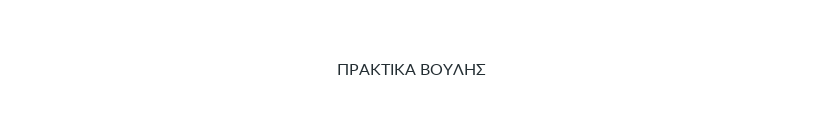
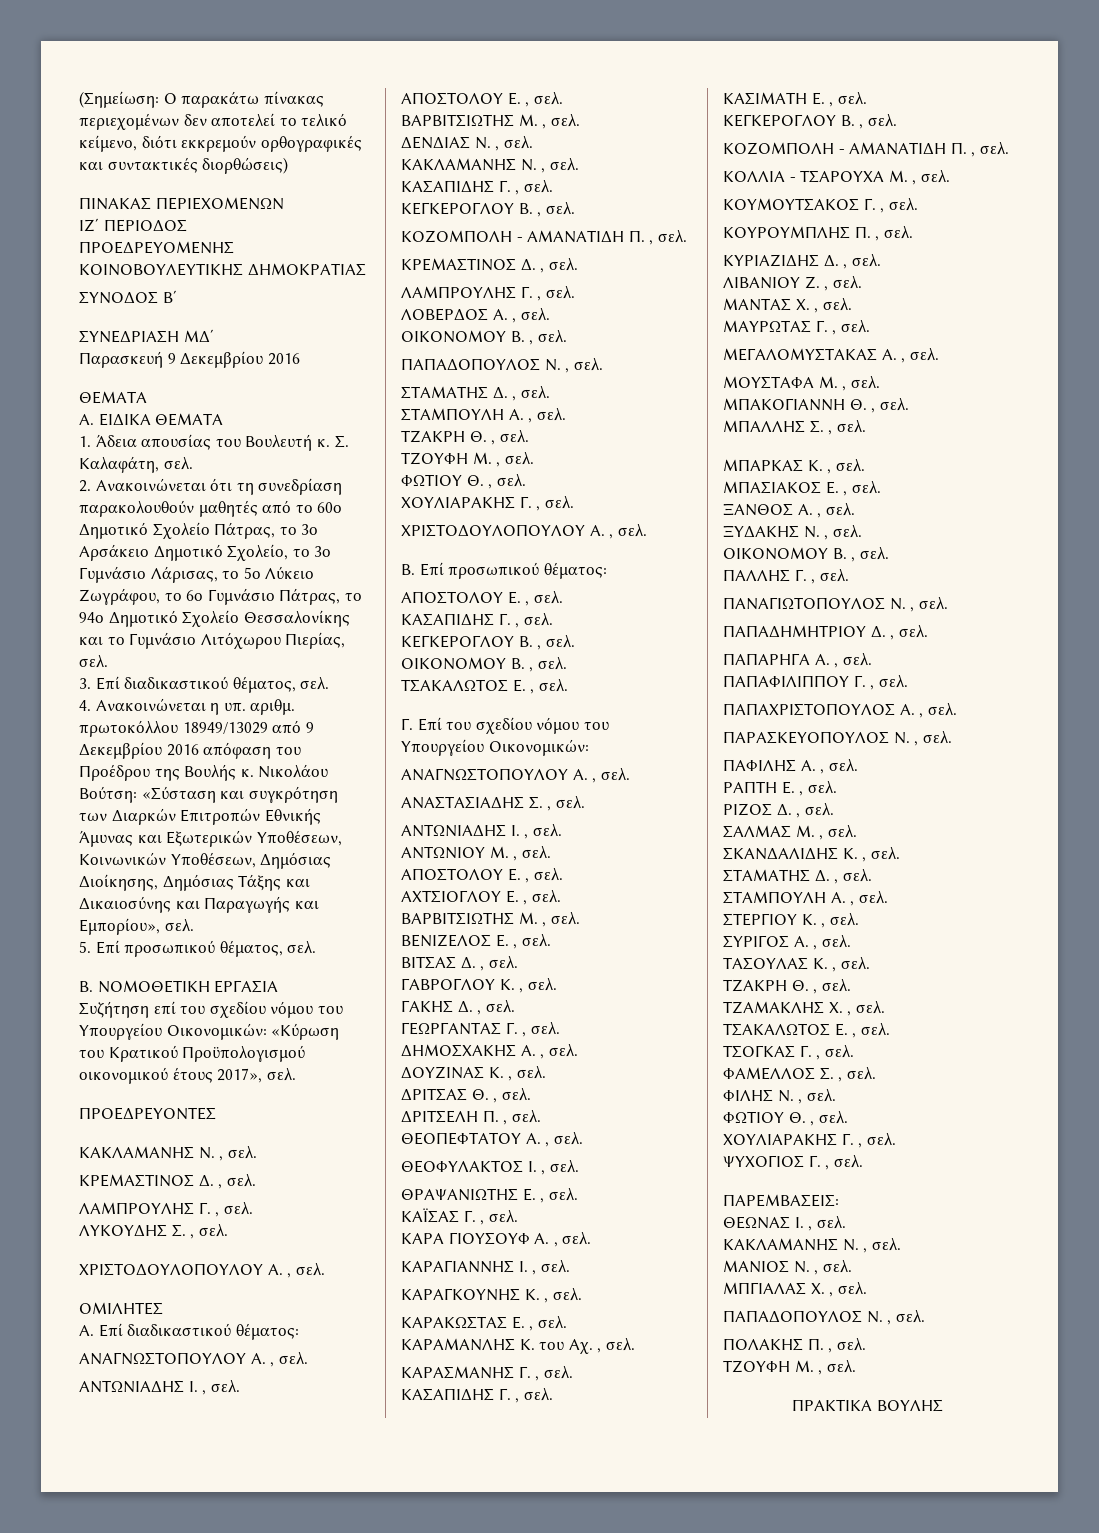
(336, 69) none -> [79,91,324,108] [79,113,348,130] [79,135,362,152] [79,157,289,174] [79,197,284,210] [79,218,187,232] [79,241,234,254] [79,263,366,276] [79,290,177,304] [79,329,214,343] [79,351,300,368] [79,391,147,404] [79,413,224,426] [79,434,349,451] [79,456,193,473] [79,478,343,495] [79,500,343,517] [79,522,319,539] [79,544,332,561] [79,566,315,583] [79,588,362,605] [79,610,350,627] [79,632,346,649] [79,654,108,668] [79,676,330,693] [79,698,296,715] [79,720,314,737] [79,742,301,759] [79,764,329,781] [79,786,338,803] [79,808,321,825] [79,830,342,847] [79,852,332,869] [79,874,310,891] [79,896,319,913] [79,918,194,935] [79,940,317,957] [79,980,279,993] [79,1001,343,1018] [79,1023,340,1040] [79,1045,306,1062] [79,1067,296,1084] [79,1107,216,1120] [79,1145,257,1161] [79,1173,256,1189] [79,1201,253,1217] [79,1223,228,1239] [79,1262,325,1278] [79,1302,163,1315] [79,1323,299,1340] [79,1351,308,1367] [79,1379,240,1395] [401,91,563,107] [401,113,580,129] [401,135,533,151] [401,157,579,173] [401,179,553,195] [401,201,575,217] [401,229,687,245] [401,257,578,273] [401,285,575,301] [401,307,550,323] [401,329,567,345] [401,357,603,373] [401,385,550,401] [401,407,566,423] [401,429,529,445] [401,451,534,467] [401,473,526,489] [401,495,574,511] [401,523,647,539] [401,562,607,579] [401,590,563,606] [401,612,553,628] [401,634,575,650] [401,656,567,672] [401,678,568,694] [401,717,609,734] [401,739,589,756] [401,767,630,783] [401,795,585,811] [401,823,562,839] [401,845,551,861] [401,867,563,883] [401,889,561,905] [401,911,580,927] [401,933,551,949] [401,955,518,971] [401,977,557,993] [401,999,515,1015] [401,1021,560,1037] [401,1043,578,1059] [401,1065,546,1081] [401,1087,531,1103] [401,1109,541,1125] [401,1131,583,1147] [401,1159,579,1175] [401,1187,578,1203] [401,1208,518,1225] [401,1231,592,1247] [401,1259,570,1275] [401,1287,582,1303] [401,1315,567,1331] [401,1337,635,1354] [401,1365,573,1381] [401,1387,553,1403] [723,91,867,107] [723,113,897,129] [723,141,1009,157] [723,169,950,185] [723,197,918,213] [723,225,913,241] [723,253,881,269] [723,275,862,291] [723,297,852,313] [723,319,870,335] [723,347,939,363] [723,375,880,391] [723,397,909,413] [723,419,866,435] [723,458,865,474] [723,480,881,496] [723,502,855,518] [723,524,862,540] [723,546,889,562] [723,568,849,584] [723,596,948,612] [723,624,928,640] [723,652,872,668] [723,674,908,690] [723,702,957,718] [723,730,952,746] [723,758,858,774] [723,780,837,796] [723,802,834,818] [723,824,857,840] [723,846,900,862] [723,868,872,884] [723,890,888,906] [723,912,859,928] [723,934,851,950] [723,956,870,972] [723,978,851,994] [723,1000,885,1016] [723,1022,890,1038] [723,1044,854,1060] [723,1066,876,1082] [723,1088,836,1104] [723,1110,848,1126] [723,1132,896,1148] [723,1154,863,1170] [723,1194,839,1207] [723,1215,846,1231] [723,1237,901,1253] [723,1259,852,1275] [723,1281,867,1297] [723,1309,925,1325] [723,1337,866,1353] [723,1359,856,1375] (Σημείωση: Ο παρακάτω πίνακας περιεχομένων δεν αποτελεί το τελικό κείμενο, διότι εκκρεμούν ορθογραφικές και συντακτικές διορθώσεις) // ΠΙΝΑΚΑΣ ΠΕΡΙΕΧΟΜΕΝΩΝ // ΙΖ΄ ΠΕΡΙΟΔΟΣ // ΠΡΟΕΔΡΕΥΟΜΕΝΗΣ ΚΟΙΝΟΒΟΥΛΕΥΤΙΚΗΣ ΔΗΜΟΚΡΑΤΙΑΣ // ΣΥΝΟΔΟΣ Β΄ // ΣΥΝΕΔΡΙΑΣΗ ΜΔ΄ // Παρασκευή 9 Δεκεμβρίου 2016 // ΘΕΜΑΤΑ // Α. ΕΙΔΙΚΑ ΘΕΜΑΤΑ // 1. Άδεια απουσίας του Βουλευτή κ. Σ. Καλαφάτη, σελ. // 2. Ανακοινώνεται ότι τη συνεδρίαση παρακολουθούν μαθητές από το 60ο Δημοτικό Σχολείο Πάτρας, το 3ο Αρσάκειο Δημοτικό Σχολείο, το 3ο Γυμνάσιο Λάρισας, το 5ο Λύκειο Ζωγράφου, το 6ο Γυμνάσιο Πάτρας, το 94ο Δημοτικό Σχολείο Θεσσαλονίκης και το Γυμνάσιο Λιτόχωρου Πιερίας, σελ. // 3. Επί διαδικαστικού θέματος, σελ. // 4. Ανακοινώνεται η υπ. αριθμ. πρωτοκόλλου 18949/13029 από 9 Δεκεμβρίου 2016 απόφαση του Προέδρου της Βουλής κ. Νικολάου Βούτση: «Σύσταση και συγκρότηση των Διαρκών Επιτροπών Εθνικής Άμυνας και Εξωτερικών Υποθέσεων, Κοινωνικών Υποθέσεων, Δημόσιας Διοίκησης, Δημόσιας Τάξης και Δικαιοσύνης και Παραγωγής και Εμπορίου», σελ. // 5. Επί προσωπικού θέματος, σελ. // Β. ΝΟΜΟΘΕΤΙΚΗ ΕΡΓΑΣΙΑ // Συζήτηση επί του σχεδίου νόμου του Υπουργείου Οικονομικών: «Κύρωση του Κρατικού Προϋπολογισμού οικονομικού έτους 2017», σελ. // ΠΡΟΕΔΡΕΥΟΝΤΕΣ // ΚΑΚΛΑΜΑΝΗΣ Ν. , σελ. // ΚΡΕΜΑΣΤΙΝΟΣ Δ. , σελ. // ΛΑΜΠΡΟΥΛΗΣ Γ. , σελ. // ΛΥΚΟΥΔΗΣ Σ. , σελ. // ΧΡΙΣΤΟΔΟΥΛΟΠΟΥΛΟΥ Α. , σελ. // ΟΜΙΛΗΤΕΣ // Α. Επί διαδικαστικού θέματος: // ΑΝΑΓΝΩΣΤΟΠΟΥΛΟΥ Α. , σελ. // ΑΝΤΩΝΙΑΔΗΣ Ι. , σελ. // ΑΠΟΣΤΟΛΟΥ Ε. , σελ. // ΒΑΡΒΙΤΣΙΩΤΗΣ Μ. , σελ. // ΔΕΝΔΙΑΣ Ν. , σελ. // ΚΑΚΛΑΜΑΝΗΣ Ν. , σελ. // ΚΑΣΑΠΙΔΗΣ Γ. , σελ. // ΚΕΓΚΕΡΟΓΛΟΥ Β. , σελ. // ΚΟΖΟΜΠΟΛΗ - ΑΜΑΝΑΤΙΔΗ Π. , σελ. // ΚΡΕΜΑΣΤΙΝΟΣ Δ. , σελ. // ΛΑΜΠΡΟΥΛΗΣ Γ. , σελ. // ΛΟΒΕΡΔΟΣ Α. , σελ. // ΟΙΚΟΝΟΜΟΥ Β. , σελ. // ΠΑΠΑΔΟΠΟΥΛΟΣ Ν. , σελ. // ΣΤΑΜΑΤΗΣ Δ. , σελ. // ΣΤΑΜΠΟΥΛΗ Α. , σελ. // ΤΖΑΚΡΗ Θ. , σελ. // ΤΖΟΥΦΗ Μ. , σελ. // ΦΩΤΙΟΥ Θ. , σελ. // ΧΟΥΛΙΑΡΑΚΗΣ Γ. , σελ. // ΧΡΙΣΤΟΔΟΥΛΟΠΟΥΛΟΥ Α. , σελ. // Β. Επί προσωπικού θέματος: // ΑΠΟΣΤΟΛΟΥ Ε. , σελ. // ΚΑΣΑΠΙΔΗΣ Γ. , σελ. // ΚΕΓΚΕΡΟΓΛΟΥ Β. , σελ. // ΟΙΚΟΝΟΜΟΥ Β. , σελ. // ΤΣΑΚΑΛΩΤΟΣ Ε. , σελ. // Γ. Επί του σχεδίου νόμου του Υπουργείου Οικονομικών: // ΑΝΑΓΝΩΣΤΟΠΟΥΛΟΥ Α. , σελ. // ΑΝΑΣΤΑΣΙΑΔΗΣ Σ. , σελ. // ΑΝΤΩΝΙΑΔΗΣ Ι. , σελ. // ΑΝΤΩΝΙΟΥ Μ. , σελ. // ΑΠΟΣΤΟΛΟΥ Ε. , σελ. // ΑΧΤΣΙΟΓΛΟΥ Ε. , σελ. // ΒΑΡΒΙΤΣΙΩΤΗΣ Μ. , σελ. // ΒΕΝΙΖΕΛΟΣ Ε. , σελ. // ΒΙΤΣΑΣ Δ. , σελ. // ΓΑΒΡΟΓΛΟΥ Κ. , σελ. // ΓΑΚΗΣ Δ. , σελ. // ΓΕΩΡΓΑΝΤΑΣ Γ. , σελ. // ΔΗΜΟΣΧΑΚΗΣ Α. , σελ. // ΔΟΥΖΙΝΑΣ Κ. , σελ. // ΔΡΙΤΣΑΣ Θ. , σελ. // ΔΡΙΤΣΕΛΗ Π. , σελ. // ΘΕΟΠΕΦΤΑΤΟΥ Α. , σελ. // ΘΕΟΦΥΛΑΚΤΟΣ Ι. , σελ. // ΘΡΑΨΑΝΙΩΤΗΣ Ε. , σελ. // ΚΑΪΣΑΣ Γ. , σελ. // ΚΑΡΑ ΓΙΟΥΣΟΥΦ Α. , σελ. // ΚΑΡΑΓΙΑΝΝΗΣ Ι. , σελ. // ΚΑΡΑΓΚΟΥΝΗΣ Κ. , σελ. // ΚΑΡΑΚΩΣΤΑΣ Ε. , σελ. // ΚΑΡΑΜΑΝΛΗΣ Κ. του Αχ. , σελ. // ΚΑΡΑΣΜΑΝΗΣ Γ. , σελ. // ΚΑΣΑΠΙΔΗΣ Γ. , σελ. // ΚΑΣΙΜΑΤΗ Ε. , σελ. // ΚΕΓΚΕΡΟΓΛΟΥ Β. , σελ. // ΚΟΖΟΜΠΟΛΗ - ΑΜΑΝΑΤΙΔΗ Π. , σελ. // ΚΟΛΛΙΑ - ΤΣΑΡΟΥΧΑ Μ. , σελ. // ΚΟΥΜΟΥΤΣΑΚΟΣ Γ. , σελ. // ΚΟΥΡΟΥΜΠΛΗΣ Π. , σελ. // ΚΥΡΙΑΖΙΔΗΣ Δ. , σελ. // ΛΙΒΑΝΙΟΥ Ζ. , σελ. // ΜΑΝΤΑΣ Χ. , σελ. // ΜΑΥΡΩΤΑΣ Γ. , σελ. // ΜΕΓΑΛΟΜΥΣΤΑΚΑΣ Α. , σελ. // ΜΟΥΣΤΑΦΑ Μ. , σελ. // ΜΠΑΚΟΓΙΑΝΝΗ Θ. , σελ. // ΜΠΑΛΛΗΣ Σ. , σελ. // ΜΠΑΡΚΑΣ Κ. , σελ. // ΜΠΑΣΙΑΚΟΣ Ε. , σελ. // ΞΑΝΘΟΣ Α. , σελ. // ΞΥΔΑΚΗΣ Ν. , σελ. // ΟΙΚΟΝΟΜΟΥ Β. , σελ. // ΠΑΛΛΗΣ Γ. , σελ. // ΠΑΝΑΓΙΩΤΟΠΟΥΛΟΣ Ν. , σελ. // ΠΑΠΑΔΗΜΗΤΡΙΟΥ Δ. , σελ. // ΠΑΠΑΡΗΓΑ Α. , σελ. // ΠΑΠΑΦΙΛΙΠΠΟΥ Γ. , σελ. // ΠΑΠΑΧΡΙΣΤΟΠΟΥΛΟΣ Α. , σελ. // ΠΑΡΑΣΚΕΥΟΠΟΥΛΟΣ Ν. , σελ. // ΠΑΦΙΛΗΣ Α. , σελ. // ΡΑΠΤΗ Ε. , σελ. // ΡΙΖΟΣ Δ. , σελ. // ΣΑΛΜΑΣ Μ. , σελ. // ΣΚΑΝΔΑΛΙΔΗΣ Κ. , σελ. // ΣΤΑΜΑΤΗΣ Δ. , σελ. // ΣΤΑΜΠΟΥΛΗ Α. , σελ. // ΣΤΕΡΓΙΟΥ Κ. , σελ. // ΣΥΡΙΓΟΣ Α. , σελ. // ΤΑΣΟΥΛΑΣ Κ. , σελ. // ΤΖΑΚΡΗ Θ. , σελ. // ΤΖΑΜΑΚΛΗΣ Χ. , σελ. // ΤΣΑΚΑΛΩΤΟΣ Ε. , σελ. // ΤΣΟΓΚΑΣ Γ. , σελ. // ΦΑΜΕΛΛΟΣ Σ. , σελ. // ΦΙΛΗΣ Ν. , σελ. // ΦΩΤΙΟΥ Θ. , σελ. // ΧΟΥΛΙΑΡΑΚΗΣ Γ. , σελ. // ΨΥΧΟΓΙΟΣ Γ. , σελ. // ΠΑΡΕΜΒΑΣΕΙΣ: // ΘΕΩΝΑΣ Ι. , σελ. // ΚΑΚΛΑΜΑΝΗΣ Ν. , σελ. // ΜΑΝΙΟΣ Ν. , σελ. // ΜΠΓΙΑΛΑΣ Χ. , σελ. // ΠΑΠΑΔΟΠΟΥΛΟΣ Ν. , σελ. // ΠΟΛΑΚΗΣ Π. , σελ. // ΤΖΟΥΦΗ Μ. , σελ. //

